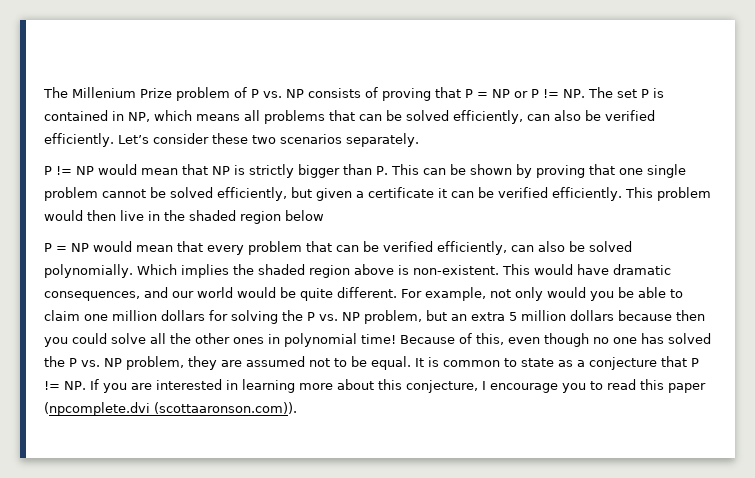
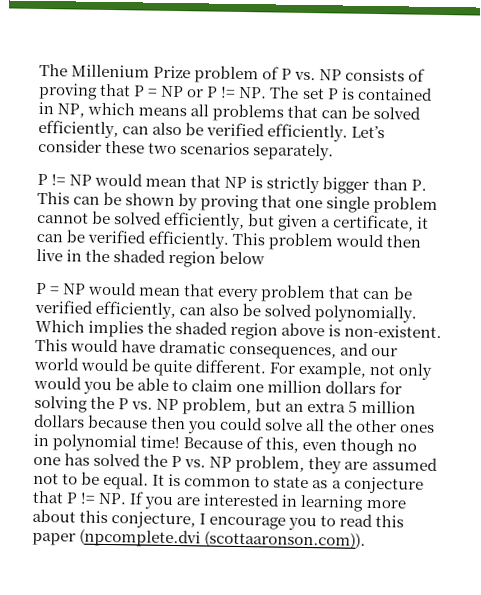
[368,187,434,198] certificate -> [333,214,415,232] certificate,

